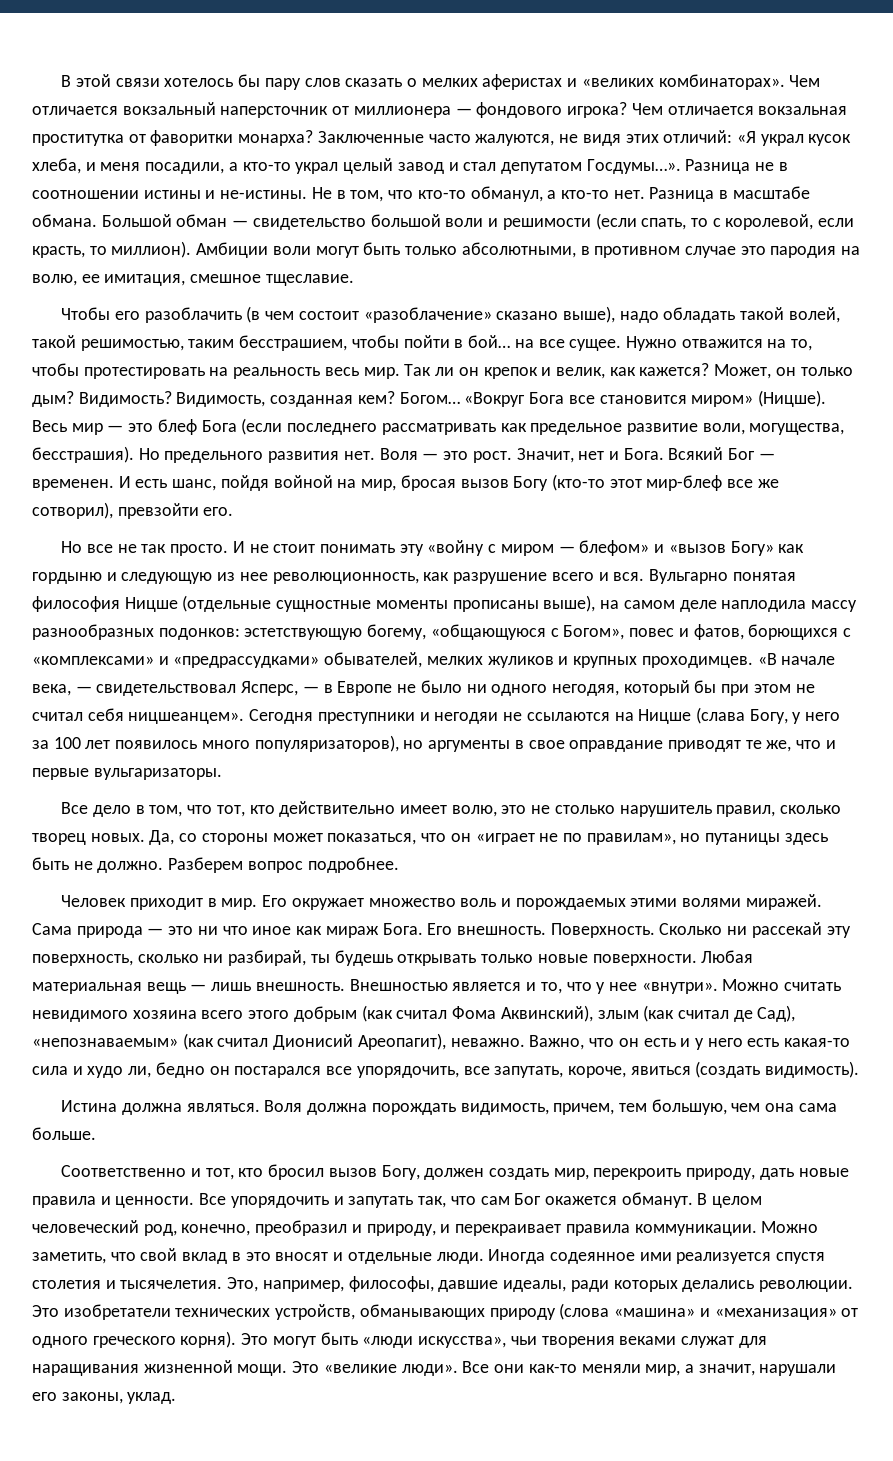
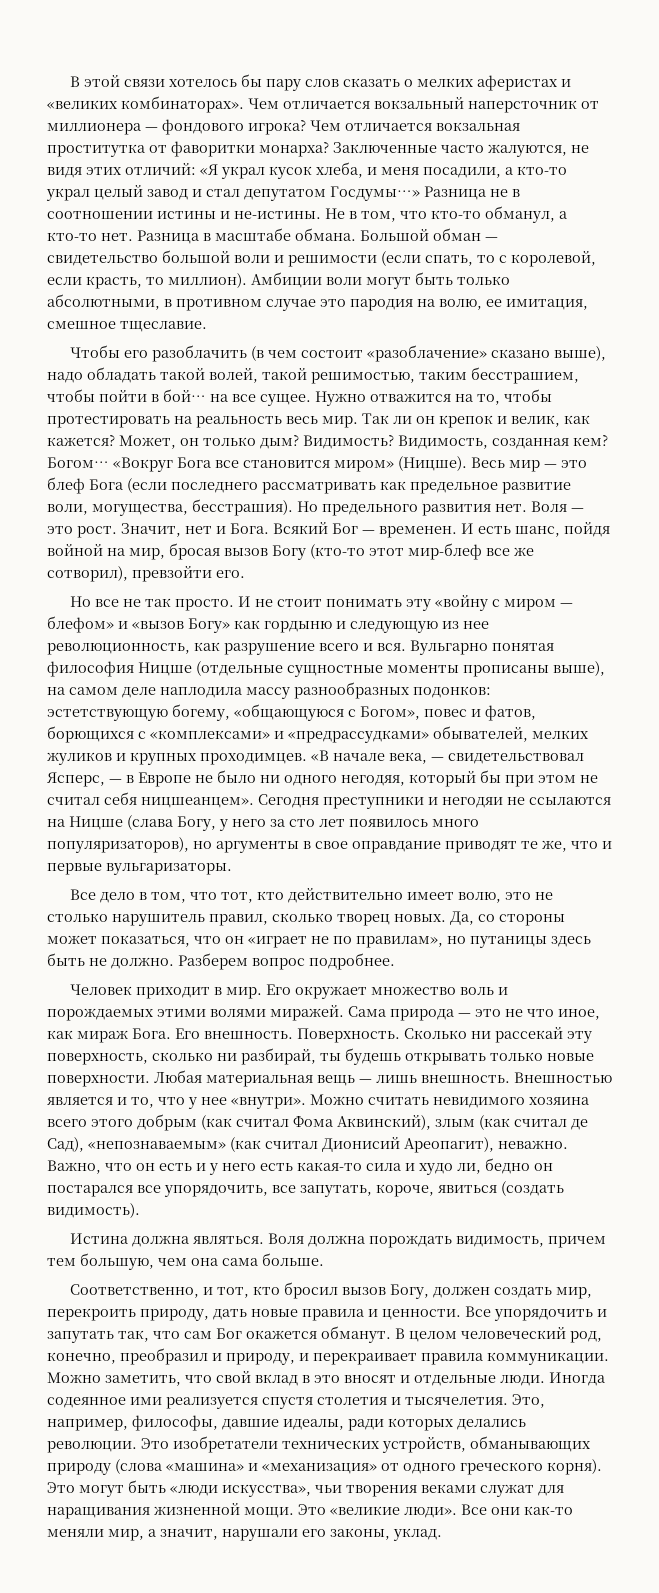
[586,159,681,174] Госдумы…». -> [330,186,420,201] Госдумы…»
[53,737,81,749] 100 -> [289,819,315,827] сто
[197,926,292,935] ни что иное -> [505,1009,600,1020] не что иное,
[553,1103,615,1115] причем, -> [547,1236,606,1248] причем
[61,1165,187,1177] Соответственно -> [69,1284,199,1298] Соответственно,

